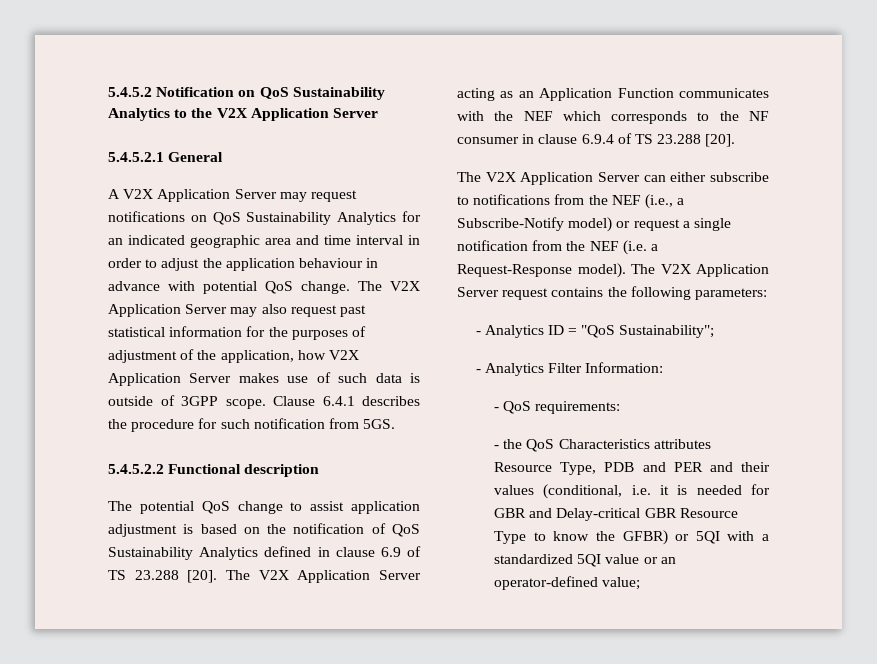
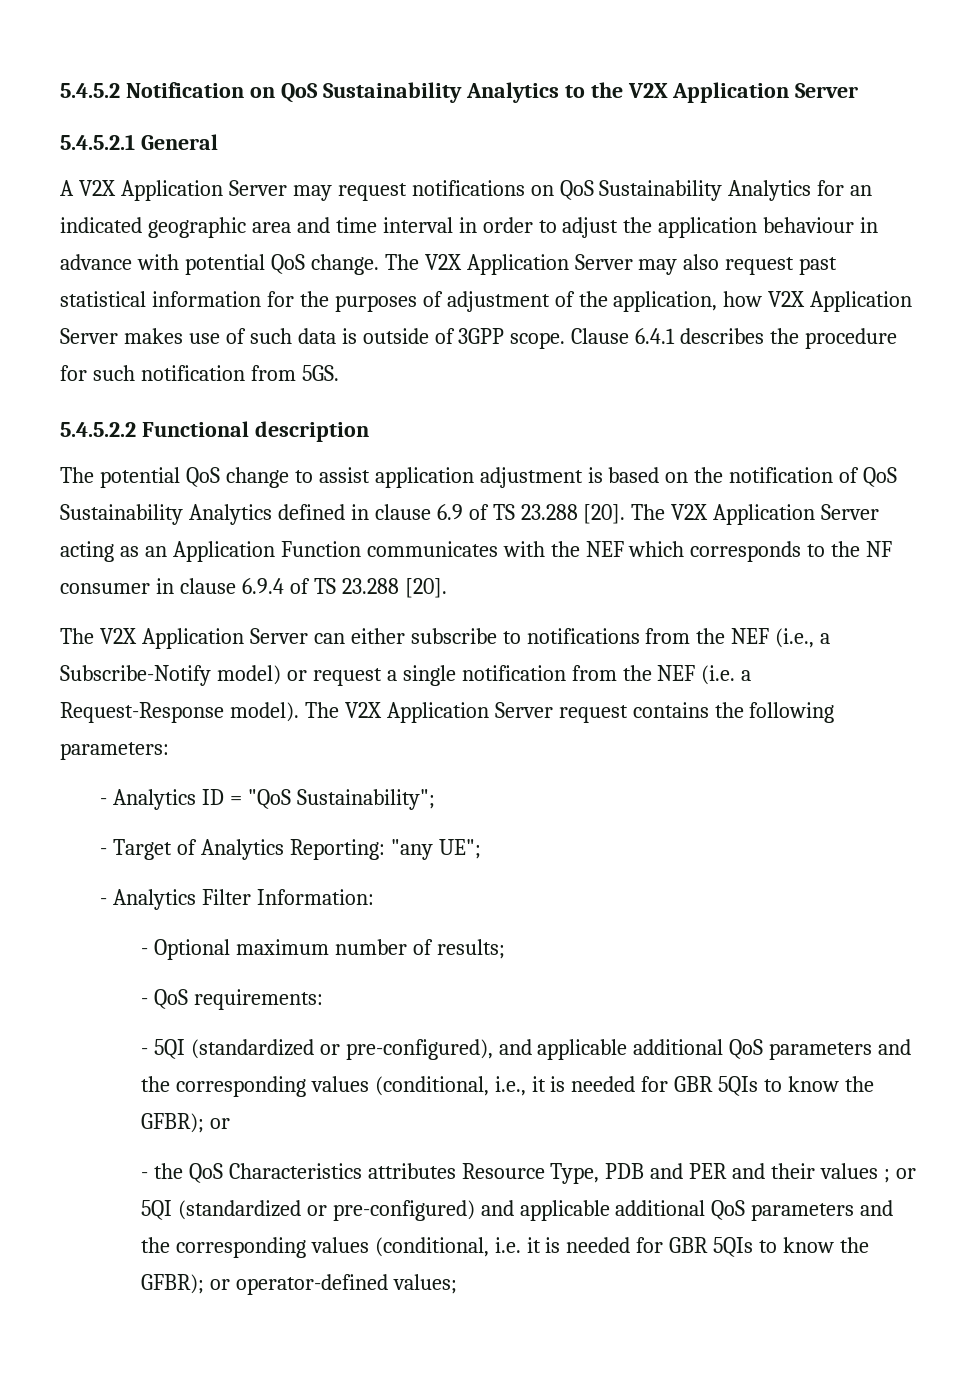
[484,362,664,376] [494,401,621,414] Analytics Filter Information: // - QoS requirements: -> [113,839,482,860] [100,889,375,910] [140,939,505,960] [140,989,323,1010] [140,1039,912,1060] [140,1076,875,1097] [140,1113,230,1133] Target of Analytics Reporting: "any UE"; // - Analytics Filter Information: // - Optional maximum number of results; // - QoS requirements: // - 5QI (standardized or pre-configured), and applicable additional QoS parameters and the corresponding values (conditional, i.e., it is needed for GBR 5QIs to know the GFBR); or
(535, 490) none -> [884,1168,916,1183] [140,1200,894,1221] [140,1237,369,1258] ; or 5QI (standardized or pre-configured) and applicable additional QoS parameters and the corresponding values
[529,508,738,521] [494,530,769,545] [494,554,676,567] [494,576,641,590] and Delay-critical GBR Resource Type to know the GFBR) or 5QI with a standardized 5QI value or an operator-defined value; -> [713,1237,870,1257] [140,1274,457,1295] 5QIs to know the GFBR); or operator-defined values;

